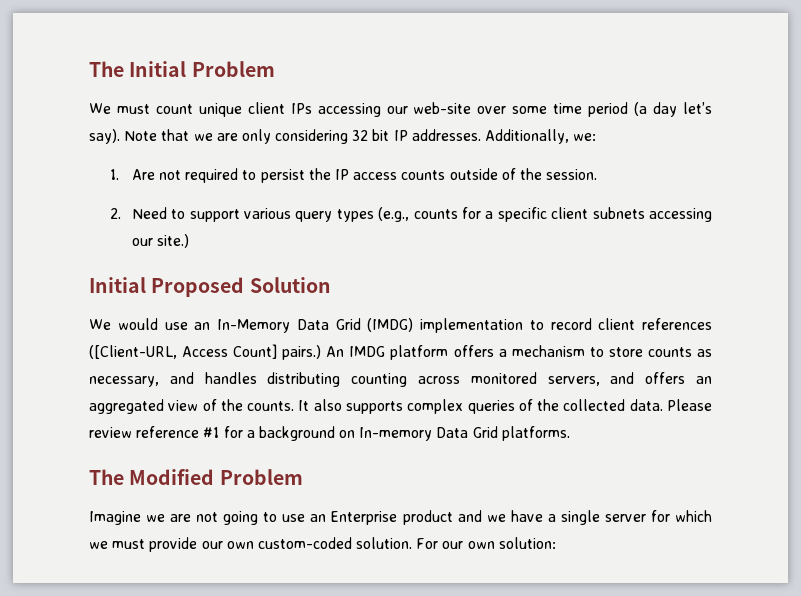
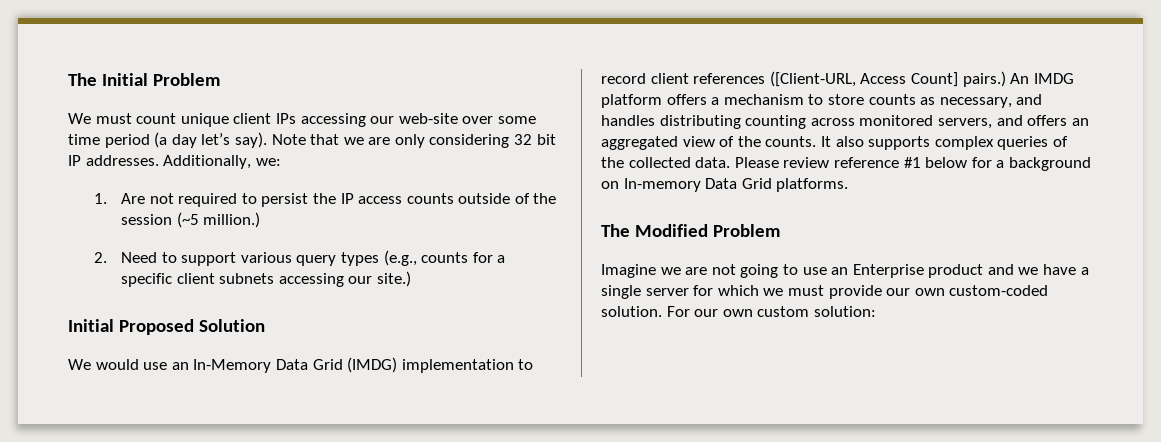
[546,169,598,180] session. -> [120,212,261,228] session (~5 million.)
(220, 432) none -> [925,157,968,168] below
(495, 545) none -> [757,306,810,317] custom

